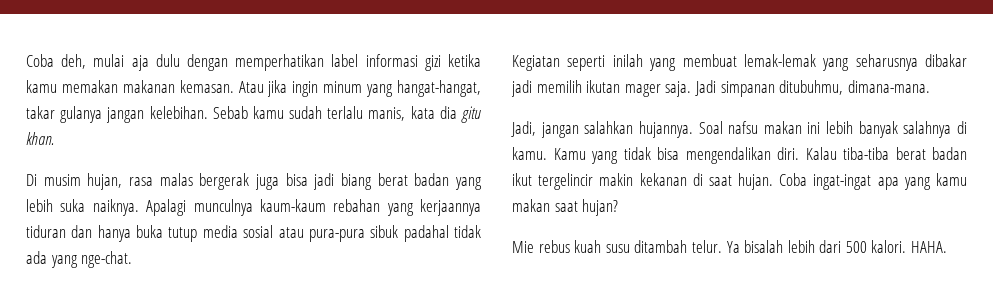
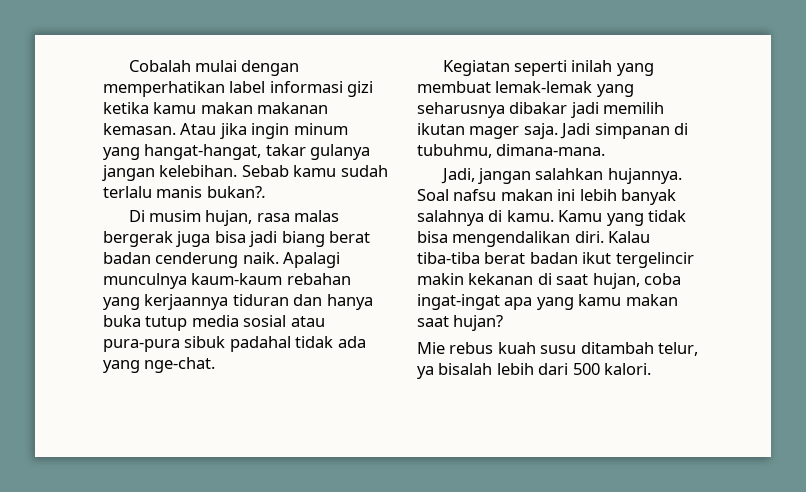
[26,54,180,71] Coba deh, mulai aja dulu -> [128,60,238,72] Cobalah mulai
[61,80,118,93] memakan -> [200,102,253,114] makan
[368,106,482,123] [26,132,54,145] manis, kata dia gitu khan. -> [156,186,266,198] manis bukan?.
[455,177,483,190] [26,199,139,216] yang lebih suka naiknya. -> [155,252,279,268] cenderung naik.
[779,80,844,95] ditubuhmu, -> [674,123,689,135] [417,144,492,158] di tubuhmu,
[738,173,808,190] hujan. Coba -> [592,273,682,289] hujan, coba
[691,240,740,253] telur. Ya -> [658,342,699,356] [417,366,434,379] telur, ya
[911,241,948,253] HAHA. -> (652, 369) none

